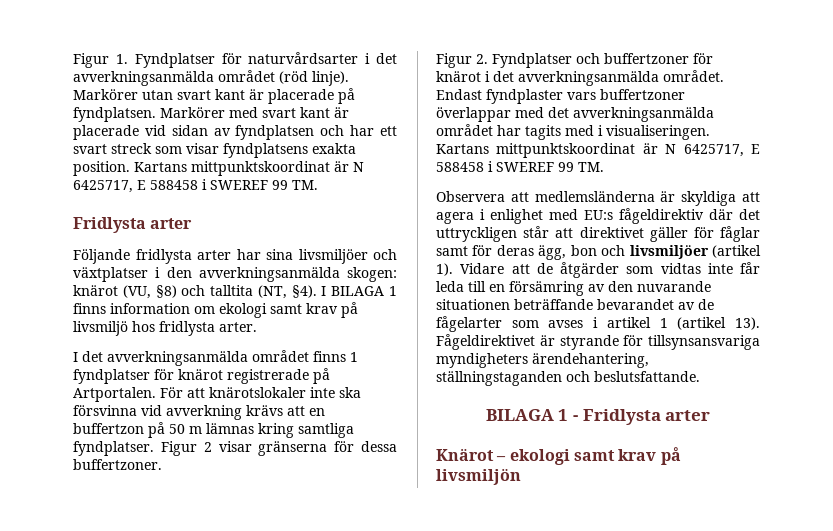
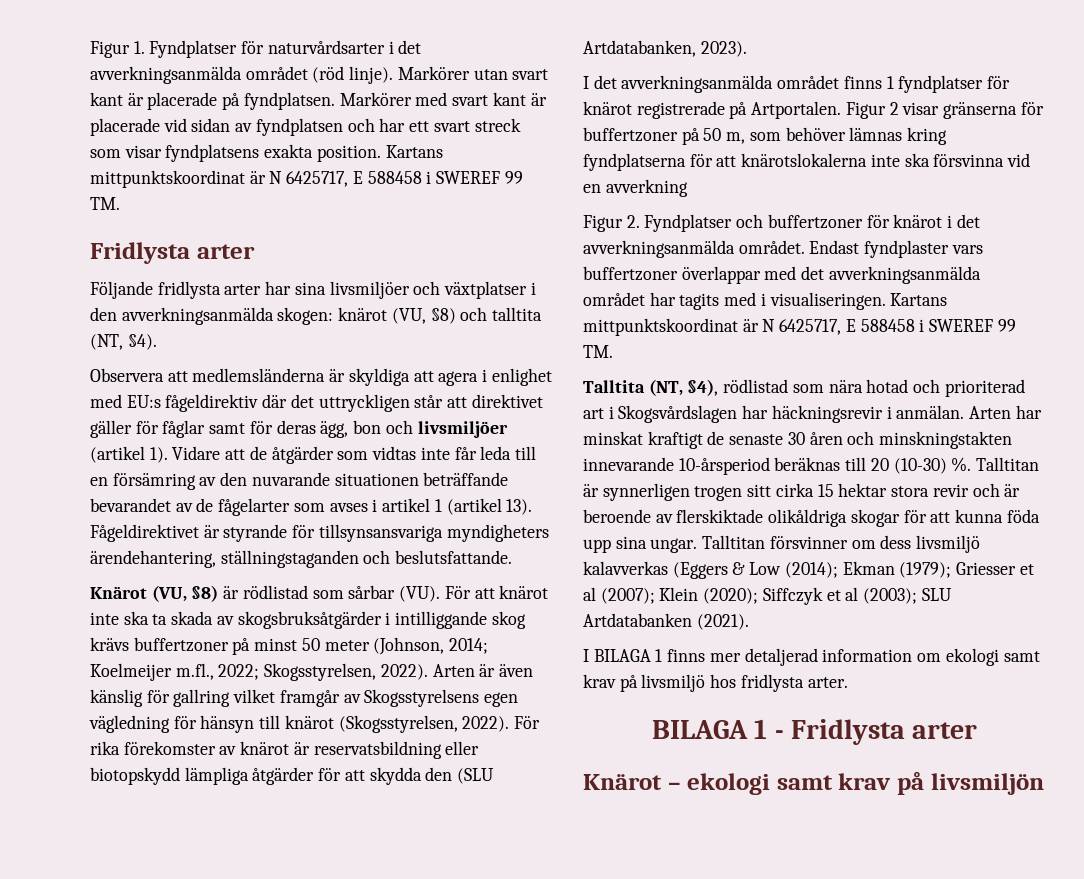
[321,286,397,296] [73,302,358,318] [73,321,257,336] [73,350,358,366] [73,368,330,384] [73,387,361,402] [73,405,325,420] [73,422,354,438] [73,441,397,456] [73,459,162,470] [436,53,713,68] [436,70,724,86] [436,89,685,104] [436,107,714,122] [436,124,710,140] [436,143,760,158] [436,161,604,172] I BILAGA 1 finns information om ekologi samt krav på livsmiljö hos fridlysta arter. // I det avverkningsanmälda området finns 1 fyndplatser för knärot registrerade på Artportalen. För att knärotslokaler inte ska försvinna vid avverkning krävs att en buffertzon på 50 m lämnas kring samtliga fyndplatser. Figur 2 visar gränserna för dessa buffertzoner. // Figur 2. Fyndplatser och buffertzoner för knärot i det avverkningsanmälda området. Endast fyndplaster vars buffertzoner överlappar med det avverkningsanmälda området har tagits med i visualiseringen. Kartans mittpunktskoordinat är N 6425717, E 588458 i SWEREF 99 TM. -> (157, 342) none
(700, 376) none -> [90,585,549,602] [90,611,526,629] [90,637,489,655] [90,663,534,681] [90,689,519,707] [89,715,541,733] [90,741,480,759] [90,767,495,785] [583,40,747,57] [583,75,1011,93] [583,101,1044,119] [583,127,948,145] [583,153,1031,171] [583,179,688,197] [583,214,980,232] [583,240,983,258] [583,266,981,284] [583,292,948,310] [583,318,1016,336] [583,345,613,358] [583,379,1025,397] [583,405,1042,423] [583,431,1013,449] [583,457,1040,475] [583,483,1021,501] [583,509,1040,527] [583,535,981,553] [583,561,1034,579] [583,587,952,605] [583,613,749,630] [583,648,1040,666] [583,674,848,692] // Knärot (VU, §8) är rödlistad som sårbar (VU). För att knärot inte ska ta skada av skogsbruksåtgärder i intilliggande skog krävs buffertzoner på minst 50 meter (Johnson, 2014; Koelmeijer m.fl., 2022; Skogsstyrelsen, 2022). Arten är även känslig för gallring vilket framgår av Skogsstyrelsens egen vägledning för hänsyn till knärot (Skogsstyrelsen, 2022). För rika förekomster av knärot är reservatsbildning eller biotopskydd lämpliga åtgärder för att skydda den (SLU Artdatabanken, 2023). // I det avverkningsanmälda området finns 1 fyndplatser för knärot registrerade på Artportalen. Figur 2 visar gränserna för buffertzoner på 50 m, som behöver lämnas kring fyndplatserna för att knärotslokalerna inte ska försvinna vid en avverkning // Figur 2. Fyndplatser och buffertzoner för knärot i det avverkningsanmälda området. Endast fyndplaster vars buffertzoner överlappar med det avverkningsanmälda området har tagits med i visualiseringen. Kartans mittpunktskoordinat är N 6425717, E 588458 i SWEREF 99 TM. // Talltita (NT, §4), rödlistad som nära hotad och prioriterad art i Skogsvårdslagen har häckningsrevir i anmälan. Arten har minskat kraftigt de senaste 30 åren och minskningstakten innevarande 10-årsperiod beräknas till 20 (10-30) %. Talltitan är synnerligen trogen sitt cirka 15 hektar stora revir och är beroende av flerskiktade olikåldriga skogar för att kunna föda upp sina ungar. Talltitan försvinner om dess livsmiljö kalavverkas (Eggers & Low (2014); Ekman (1979); Griesser et al (2007); Klein (2020); Siffczyk et al (2003); SLU Artdatabanken (2021). // I BILAGA 1 finns mer detaljerad information om ekologi samt krav på livsmiljö hos fridlysta arter.

